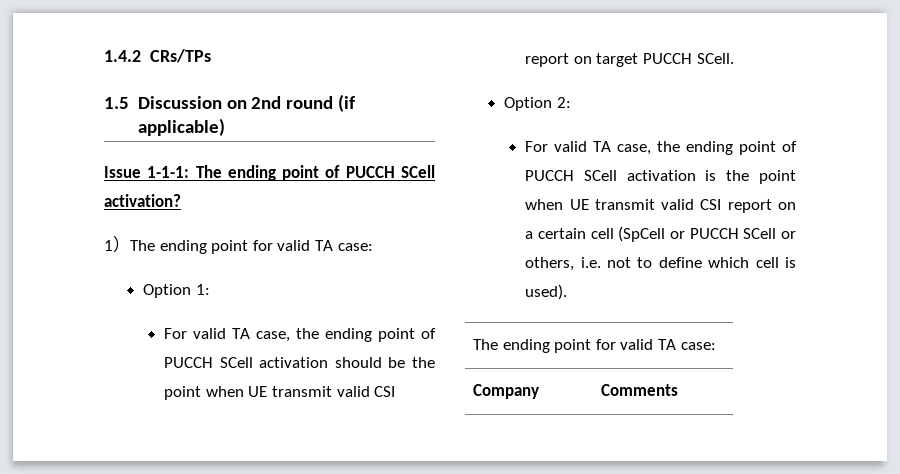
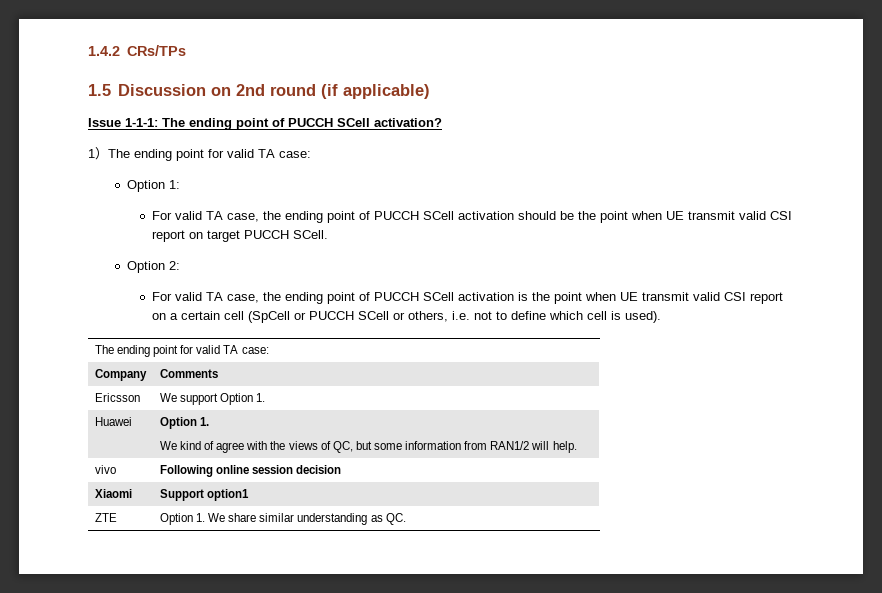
(679, 390) none -> [94,393,140,402] [159,393,266,405] [94,417,132,426] [159,417,210,429] [159,441,577,453] [94,465,116,474] [159,465,342,477] [94,489,132,498] [159,489,250,501] [94,513,117,522] [159,513,406,525] // Ericsson | We support Option 1. // Huawei | Option 1. // We kind of agree with the views of QC, but some information from RAN1/2 will help. // vivo | Following online session decision // Xiaomi | Support option1 // ZTE | Option 1. We share similar understanding as QC.

